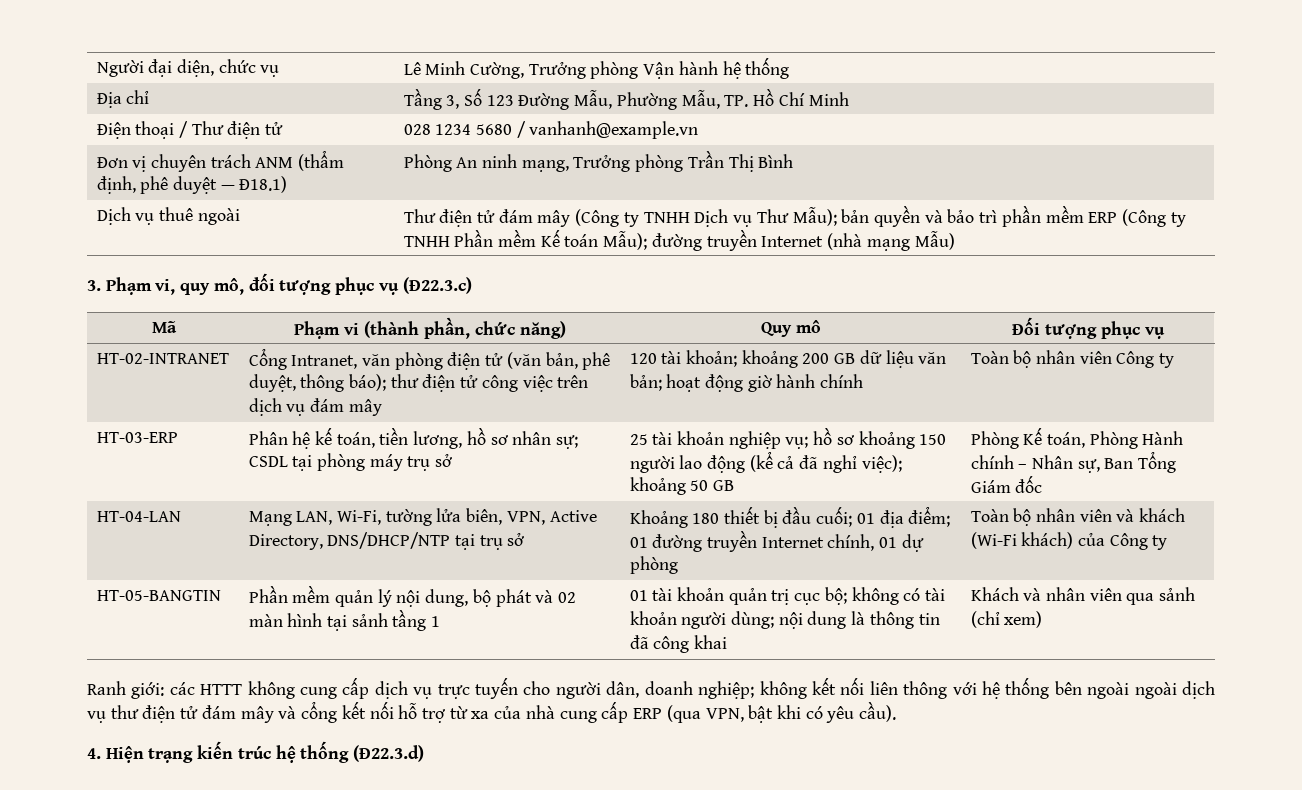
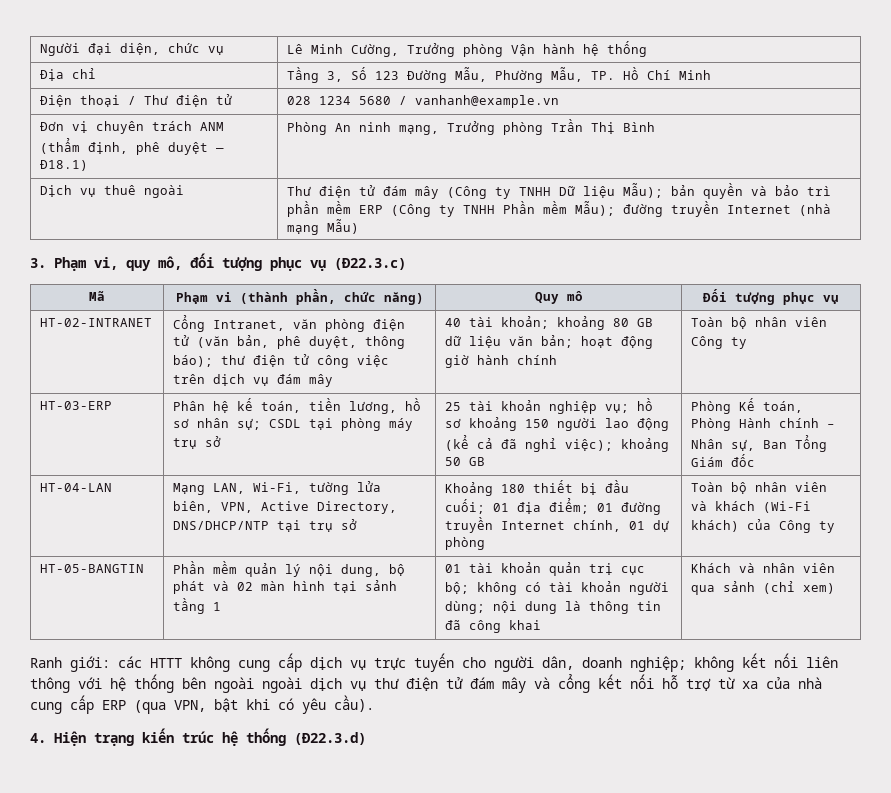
[694,209,789,227] Dịch vụ Thư -> [559,186,616,198] Dữ liệu
[540,229,599,247] Kế toán -> (568, 207) none
[629,353,657,364] 120 -> [445,318,462,327] 40
[802,353,830,364] 200 -> [613,318,630,327] 80

